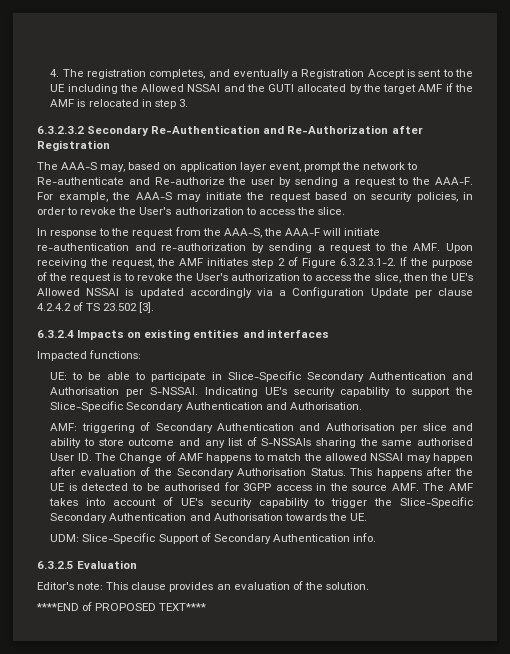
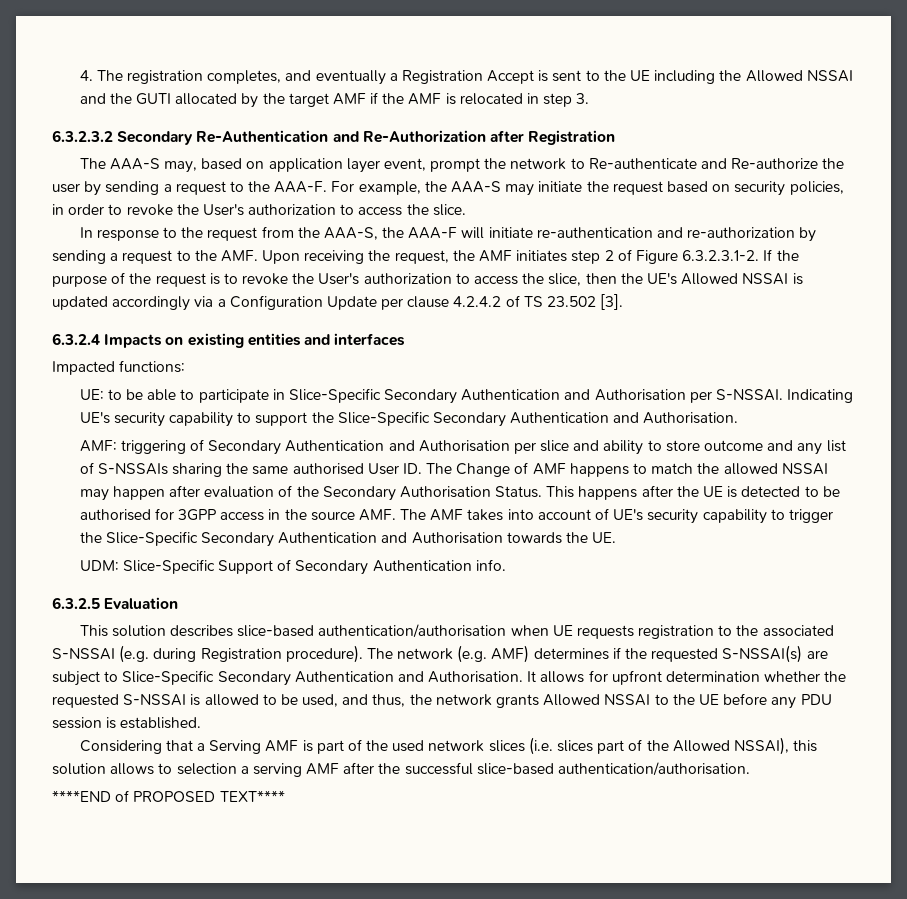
[37,581,369,592] Editor's note: This clause provides an evaluation of the solution. -> [79,624,834,639] [52,645,828,663] [52,670,847,686] [52,693,832,709] [52,717,202,729] [79,737,818,755] [52,762,751,777] This solution describes slice-based authentication/authorisation when UE requests registration to the associated S-NSSAI (e.g. during Registration procedure). The network (e.g. AMF) determines if the requested S-NSSAI(s) are subject to Slice-Specific Secondary Authentication and Authorisation. It allows for upfront determination whether the requested S-NSSAI is allowed to be used, and thus, the network grants Allowed NSSAI to the UE before any PDU session is established. // Considering that a Serving AMF is part of the used network slices (i.e. slices part of the Allowed NSSAI), this solution allows to selection a serving AMF after the successful slice-based authentication/authorisation.

